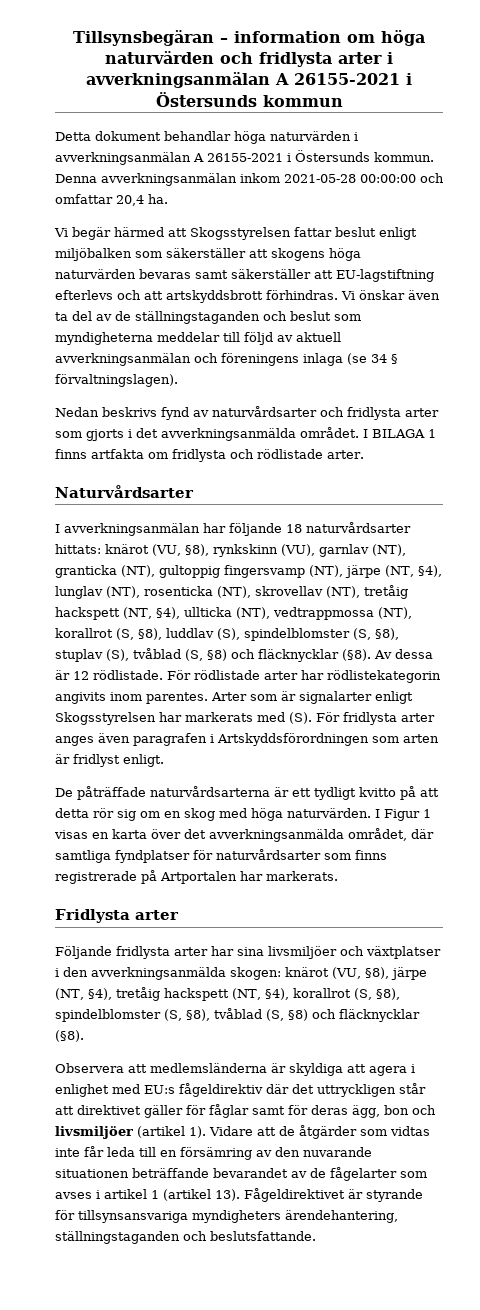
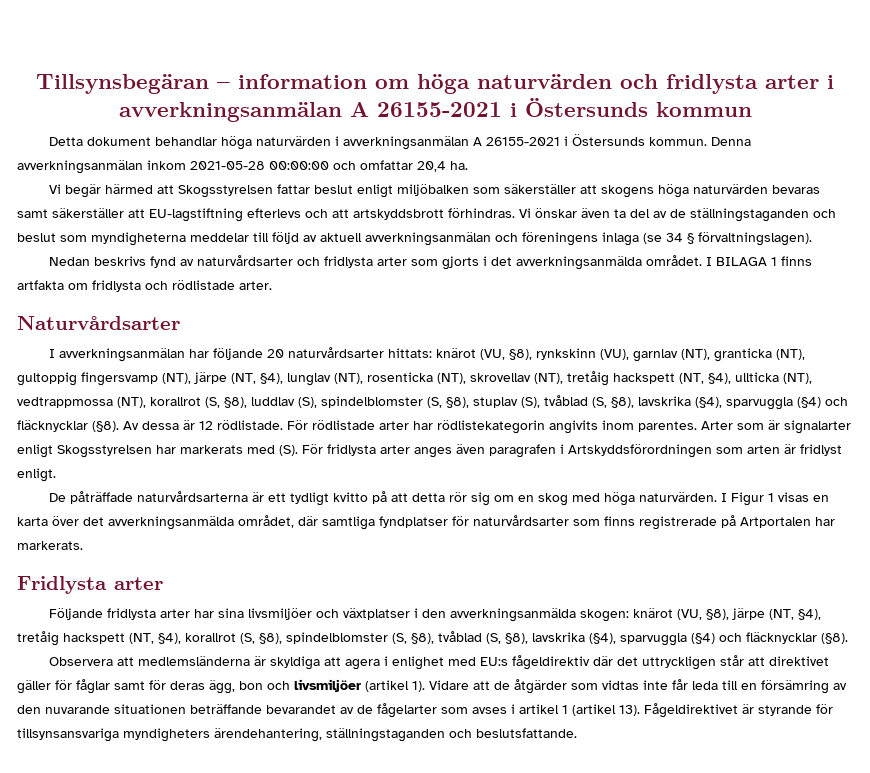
[286,524,302,533] 18 -> [267,349,285,358] 20
[207,649,227,661] §8) -> [611,396,821,410] §8), lavskrika (§4), sparvuggla (§4)
[288,1009,308,1021] §8) -> [505,632,715,646] §8), lavskrika (§4), sparvuggla (§4)

